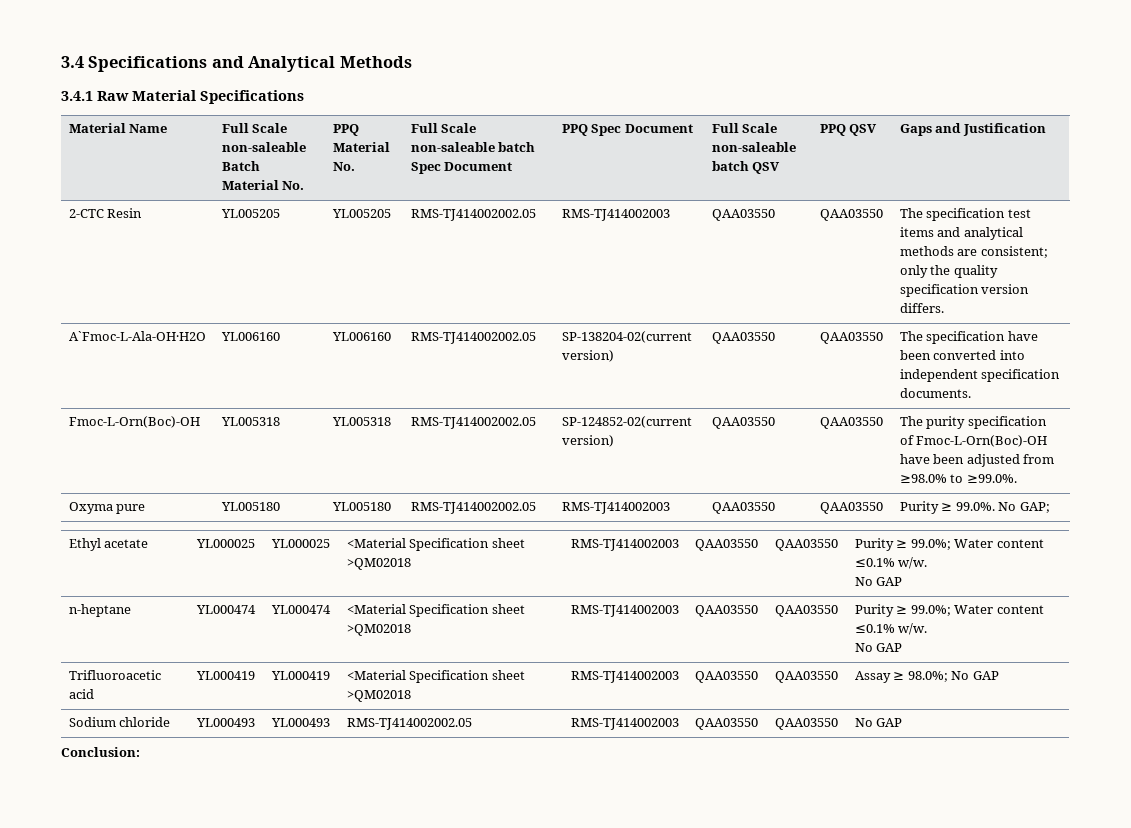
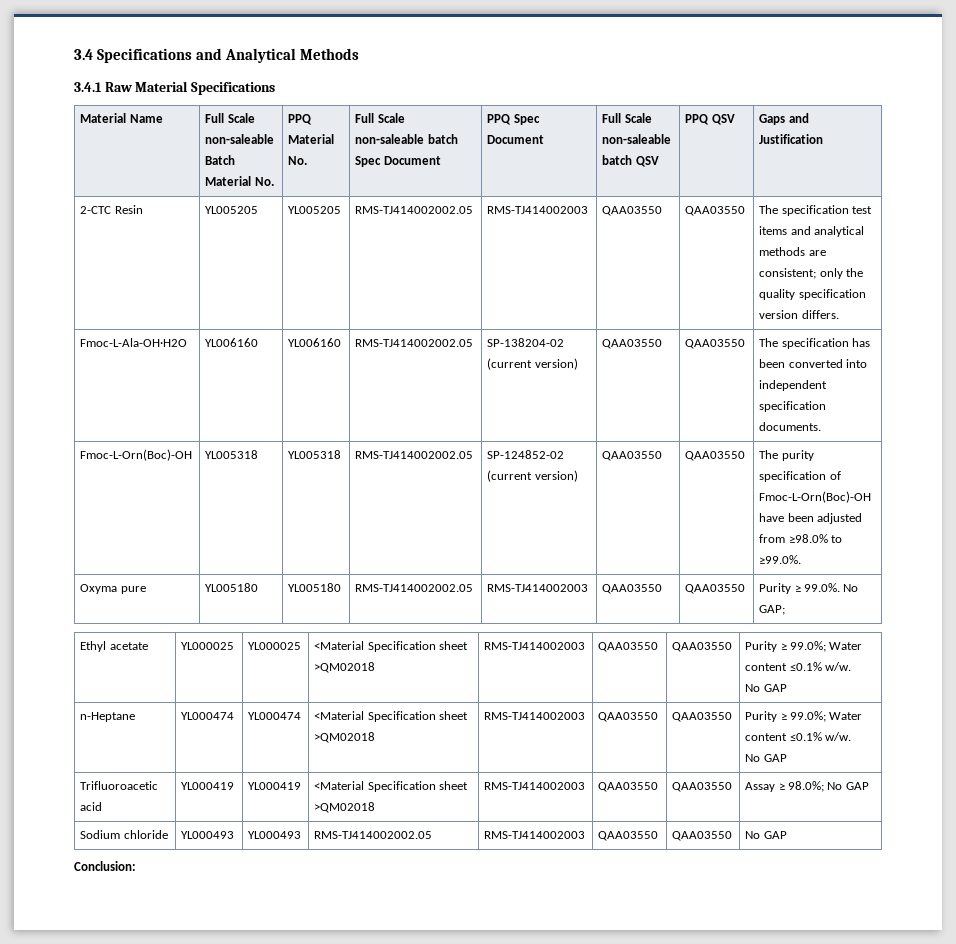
[68,331,206,341] A`Fmoc-L-Ala-OH·H2O -> [80,338,188,347] Fmoc-L-Ala-OH·H2O
[561,331,692,343] SP-138204-02(current -> [487,338,565,347] [487,358,533,370] SP-138204-02 (current
[1007,331,1038,341] have -> [852,338,871,347] has
[561,416,692,428] SP-124852-02(current -> [487,450,565,459] [487,470,533,482] SP-124852-02 (current
[68,604,131,617] n-heptane -> [80,712,136,722] n-Heptane

